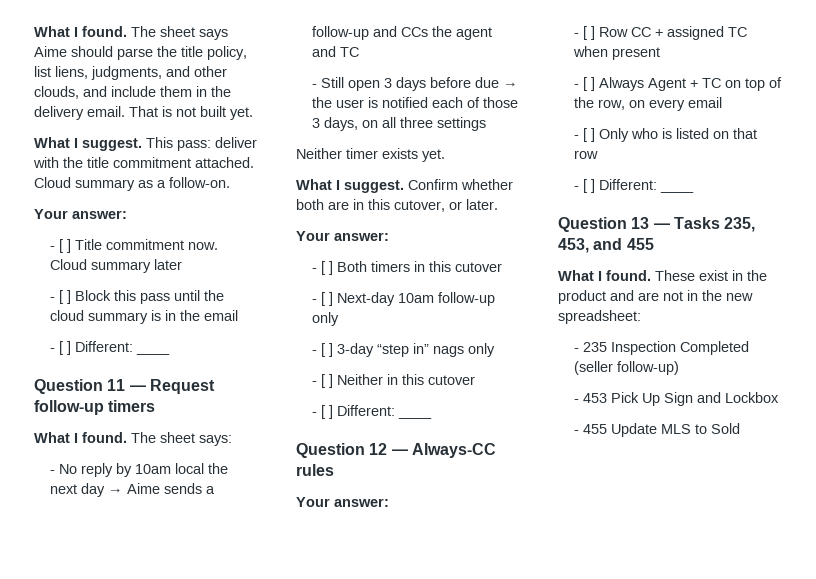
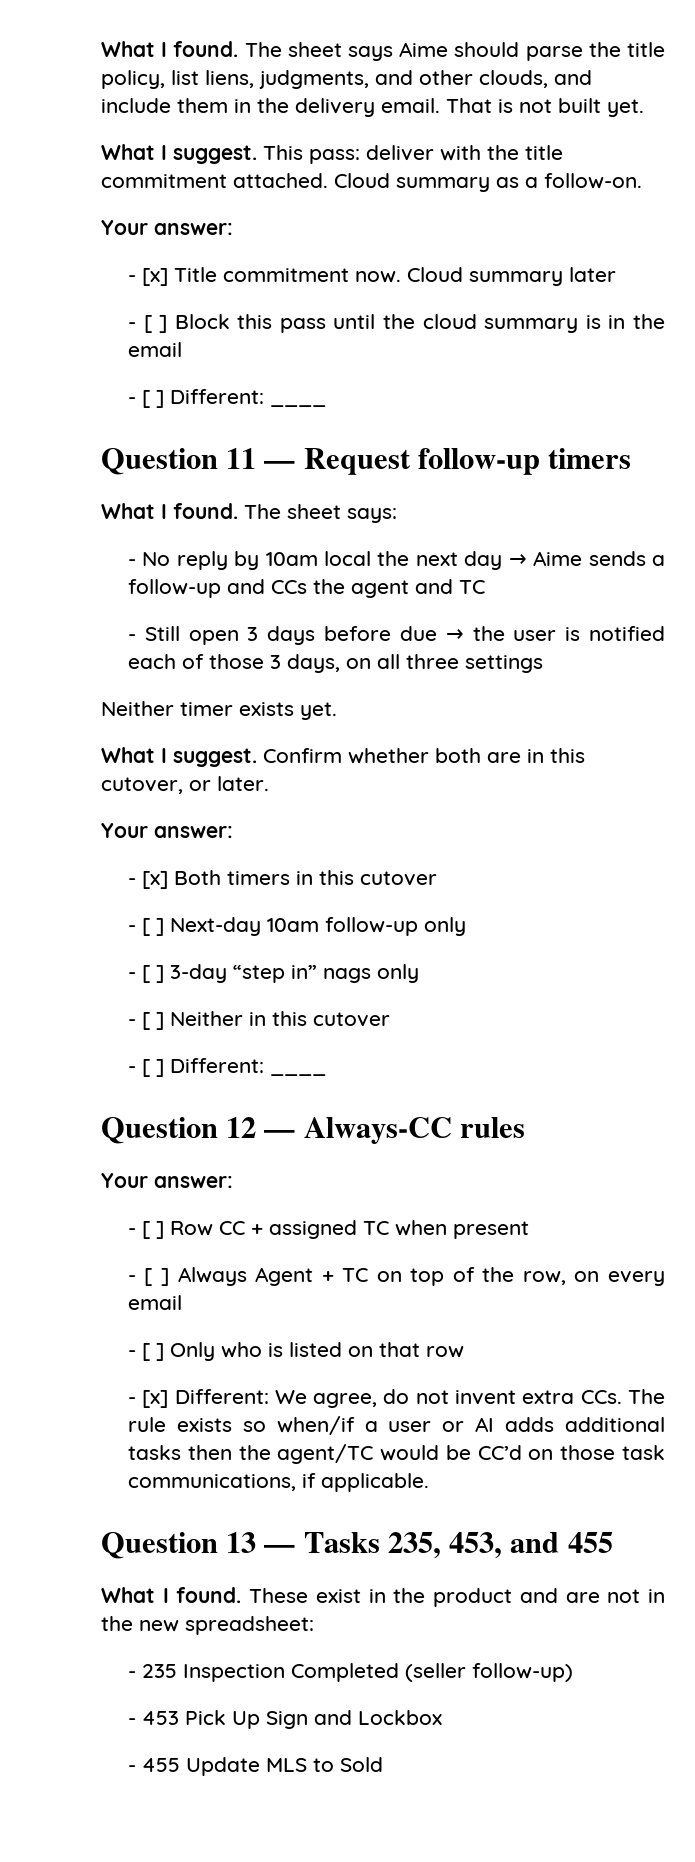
[59,239,72,253] [ ] -> [141,268,168,286] [x]
[321,261,334,275] [ ] -> [141,871,168,889] [x]
[583,179,658,193] [660,190,695,193] [ ] Different: ____ -> [142,1389,665,1408] [127,1416,665,1435] [127,1444,666,1464] [127,1473,429,1492] [x] Different: We agree, do not invent extra CCs. The rule exists so when/if a user or AI adds additional tasks then the agent/TC would be CC’d on those task communications, if applicable.

